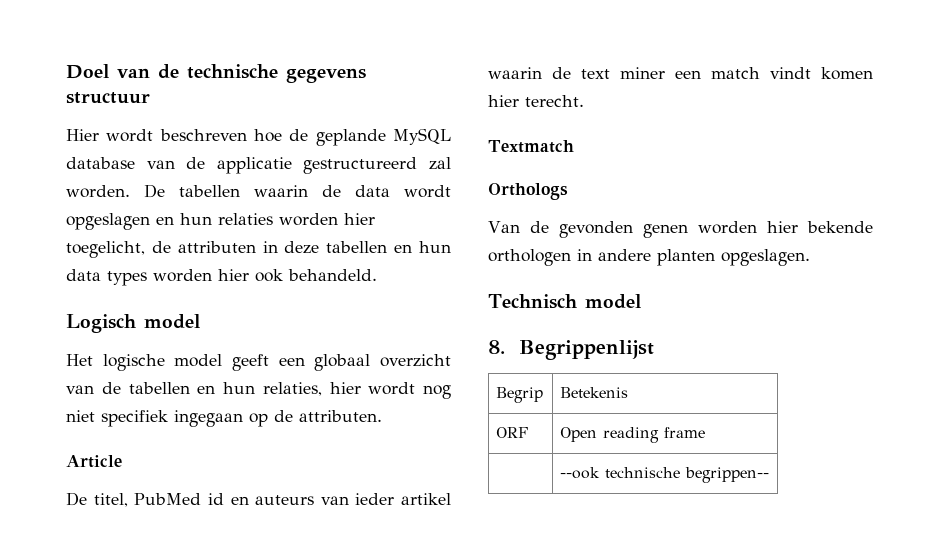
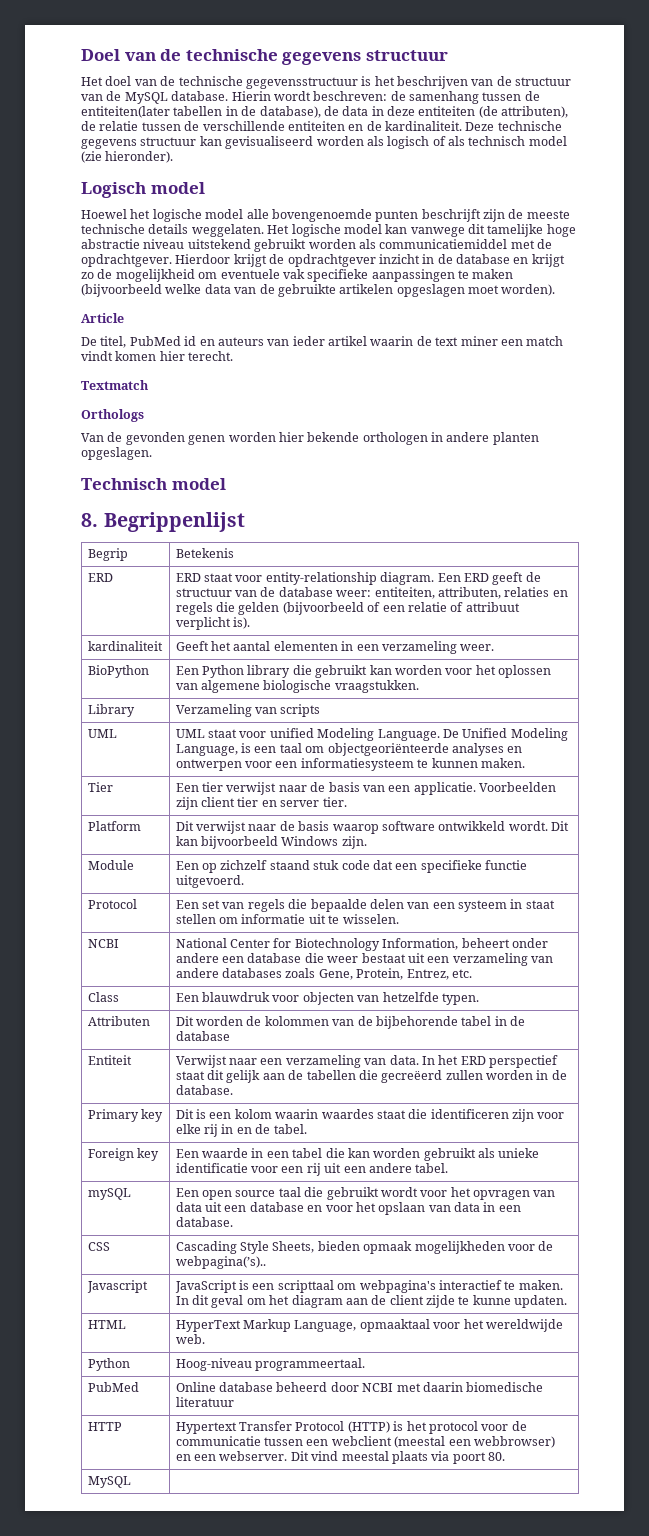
[66,128,452,146] [66,157,451,174] [66,184,451,198] [66,213,375,230] [66,241,451,258] [66,269,377,286] [66,314,200,333] [66,354,451,371] [66,382,451,399] [66,410,382,427] Hier wordt beschreven hoe de geplande MySQL database van de applicatie gestructureerd zal worden. De tabellen waarin de data wordt opgeslagen en hun relaties worden hier toegelicht, de attributen in deze tabellen en hun data types worden hier ook behandeld. // Logisch model // Het logische model geeft een globaal overzicht van de tabellen en hun relaties, hier wordt nog niet specifiek ingegaan op de attributen. -> [81,76,572,89] [81,91,540,104] [81,106,569,118] [81,121,562,131] [81,136,567,149] [81,151,174,163] [81,182,205,198] [81,209,570,222] [81,224,576,237] [81,239,552,252] [81,254,565,267] [81,269,514,282] [81,284,556,297] Het doel van de technische gegevensstructuur is het beschrijven van de structuur van de MySQL database. Hierin wordt beschreven: de samenhang tussen de entiteiten(later tabellen in de database), de data in deze entiteiten (de attributen), de relatie tussen de verschillende entiteiten en de kardinaliteit. Deze technische gegevens structuur kan gevisualiseerd worden als logisch of als technisch model (zie hieronder). // Logisch model // Hoewel het logische model alle bovengenoemde punten beschrijft zijn de meeste technische details weggelaten. Het logische model kan vanwege dit tamelijke hoge abstractie niveau uitstekend gebruikt worden als communicatiemiddel met de opdrachtgever. Hierdoor krijgt de opdrachtgever inzicht in de database en krijgt zo de mogelijkheid om eventuele vak specifieke aanpassingen te maken (bijvoorbeeld welke data van de gebruikte artikelen opgeslagen moet worden).
[496,427,529,438] [560,427,706,443] [560,467,770,483] ORF | Open reading frame // | --ook technische begrippen-- -> [87,573,113,582] [175,572,541,585] [175,587,568,599] [175,602,520,615] [175,617,251,630] [87,641,163,651] [175,641,495,654] [87,665,149,678] [175,665,552,678] [175,680,419,693] [87,704,135,717] [175,704,321,717] [87,729,117,738] [175,728,568,741] [175,743,523,756] [175,758,525,771] [87,782,113,792] [175,782,557,795] [175,797,347,810] [87,821,141,831] [175,821,570,834] [175,836,367,849] [87,860,134,870] [175,860,528,873] [175,875,244,888] [87,899,137,909] [175,899,555,912] [175,914,399,924] [87,939,119,948] [175,938,548,951] [175,953,554,966] [175,968,472,980] [87,992,119,1002] [175,992,479,1005] [87,1016,150,1026] [175,1016,526,1029] [175,1031,230,1041] [87,1055,132,1065] [175,1055,559,1068] [175,1070,567,1083] [175,1085,233,1095] [87,1109,164,1122] [175,1109,565,1122] [175,1124,307,1137] [87,1148,160,1161] [175,1148,540,1161] [175,1163,449,1176] [87,1188,131,1200] [175,1187,556,1200] [175,1202,521,1215] [175,1217,233,1227] [87,1242,110,1251] [175,1241,554,1254] [175,1256,266,1269] [86,1280,148,1293] [174,1280,563,1293] [175,1295,568,1308] [87,1320,126,1329] [175,1319,563,1332] [175,1334,205,1344] [87,1358,130,1371] [175,1358,366,1371] [87,1382,139,1392] [175,1382,544,1392] [175,1397,234,1407] [87,1422,122,1431] [175,1421,527,1434] [175,1436,555,1448] [175,1451,506,1464] [87,1476,131,1488] ERD | ERD staat voor entity-relationship diagram. Een ERD geeft de structuur van de database weer: entiteiten, attributen, relaties en regels die gelden (bijvoorbeeld of een relatie of attribuut verplicht is). // kardinaliteit | Geeft het aantal elementen in een verzameling weer. // BioPython | Een Python library die gebruikt kan worden voor het oplossen van algemene biologische vraagstukken. // Library | Verzameling van scripts // UML | UML staat voor unified Modeling Language. De Unified Modeling Language, is een taal om objectgeoriënteerde analyses en ontwerpen voor een informatiesysteem te kunnen maken. // Tier | Een tier verwijst naar de basis van een applicatie. Voorbeelden zijn client tier en server tier. // Platform | Dit verwijst naar de basis waarop software ontwikkeld wordt. Dit kan bijvoorbeeld Windows zijn. // Module | Een op zichzelf staand stuk code dat een specifieke functie uitgevoerd. // Protocol | Een set van regels die bepaalde delen van een systeem in staat stellen om informatie uit te wisselen. // NCBI | National Center for Biotechnology Information, beheert onder andere een database die weer bestaat uit een verzameling van andere databases zoals Gene, Protein, Entrez, etc. // Class | Een blauwdruk voor objecten van hetzelfde typen. // Attributen | Dit worden de kolommen van de bijbehorende tabel in de database // Entiteit | Verwijst naar een verzameling van data. In het ERD perspectief staat dit gelijk aan de tabellen die gecreëerd zullen worden in de database. // Primary key | Dit is een kolom waarin waardes staat die identificeren zijn voor elke rij in en de tabel. // Foreign key | Een waarde in een tabel die kan worden gebruikt als unieke identificatie voor een rij uit een andere tabel. // mySQL | Een open source taal die gebruikt wordt voor het opvragen van data uit een database en voor het opslaan van data in een database. // CSS | Cascading Style Sheets, bieden opmaak mogelijkheden voor de webpagina(’s).. // Javascript | JavaScript is een scripttaal om webpagina's interactief te maken. In dit geval om het diagram aan de client zijde te kunne updaten. // HTML | HyperText Markup Language, opmaaktaal voor het wereldwijde web. // Python | Hoog-niveau programmeertaal. // PubMed | Online database beheerd door NCBI met daarin biomedische literatuur // HTTP | Hypertext Transfer Protocol (HTTP) is het protocol voor de communicatie tussen een webclient (meestal een webbrowser) en een webserver. Dit vind meestal plaats via poort 80. // MySQL |

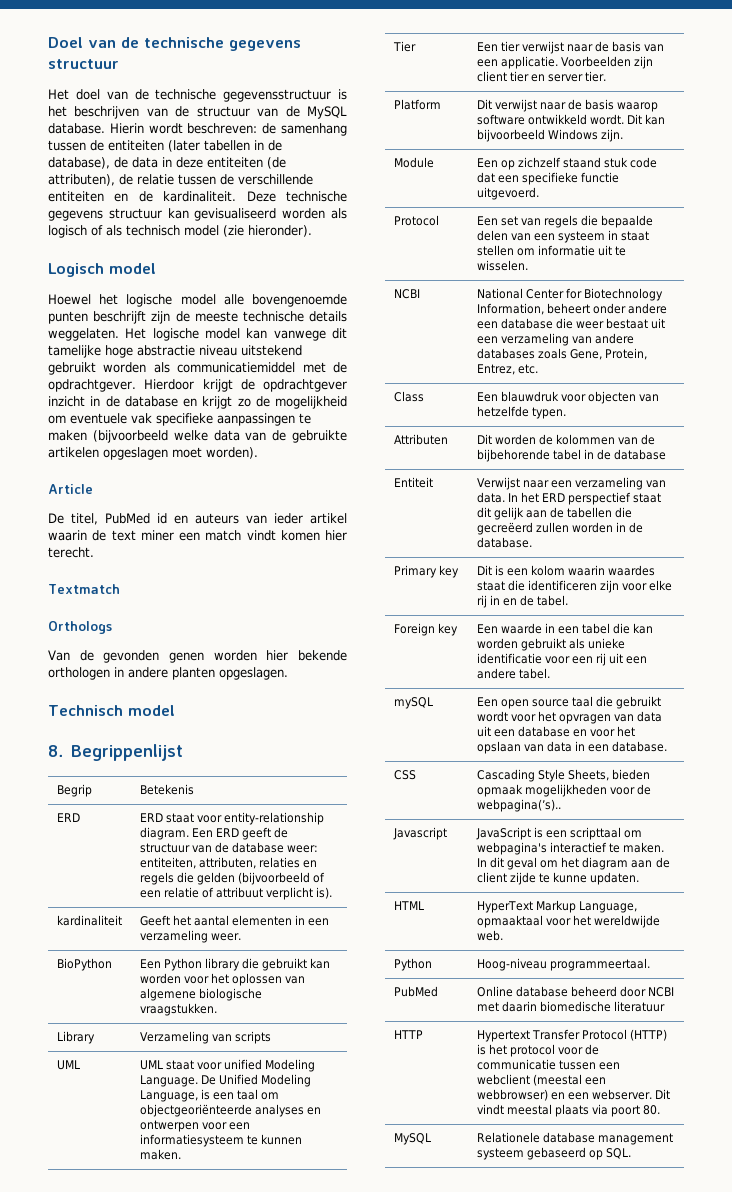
[81,106,170,118] entiteiten(later -> [108,140,200,152] entiteiten (later
[311,1451,339,1461] vind -> [476,1104,504,1115] vindt
(131, 1482) none -> [476,1132,674,1145] [476,1147,632,1160] Relationele database management systeem gebaseerd op SQL.

